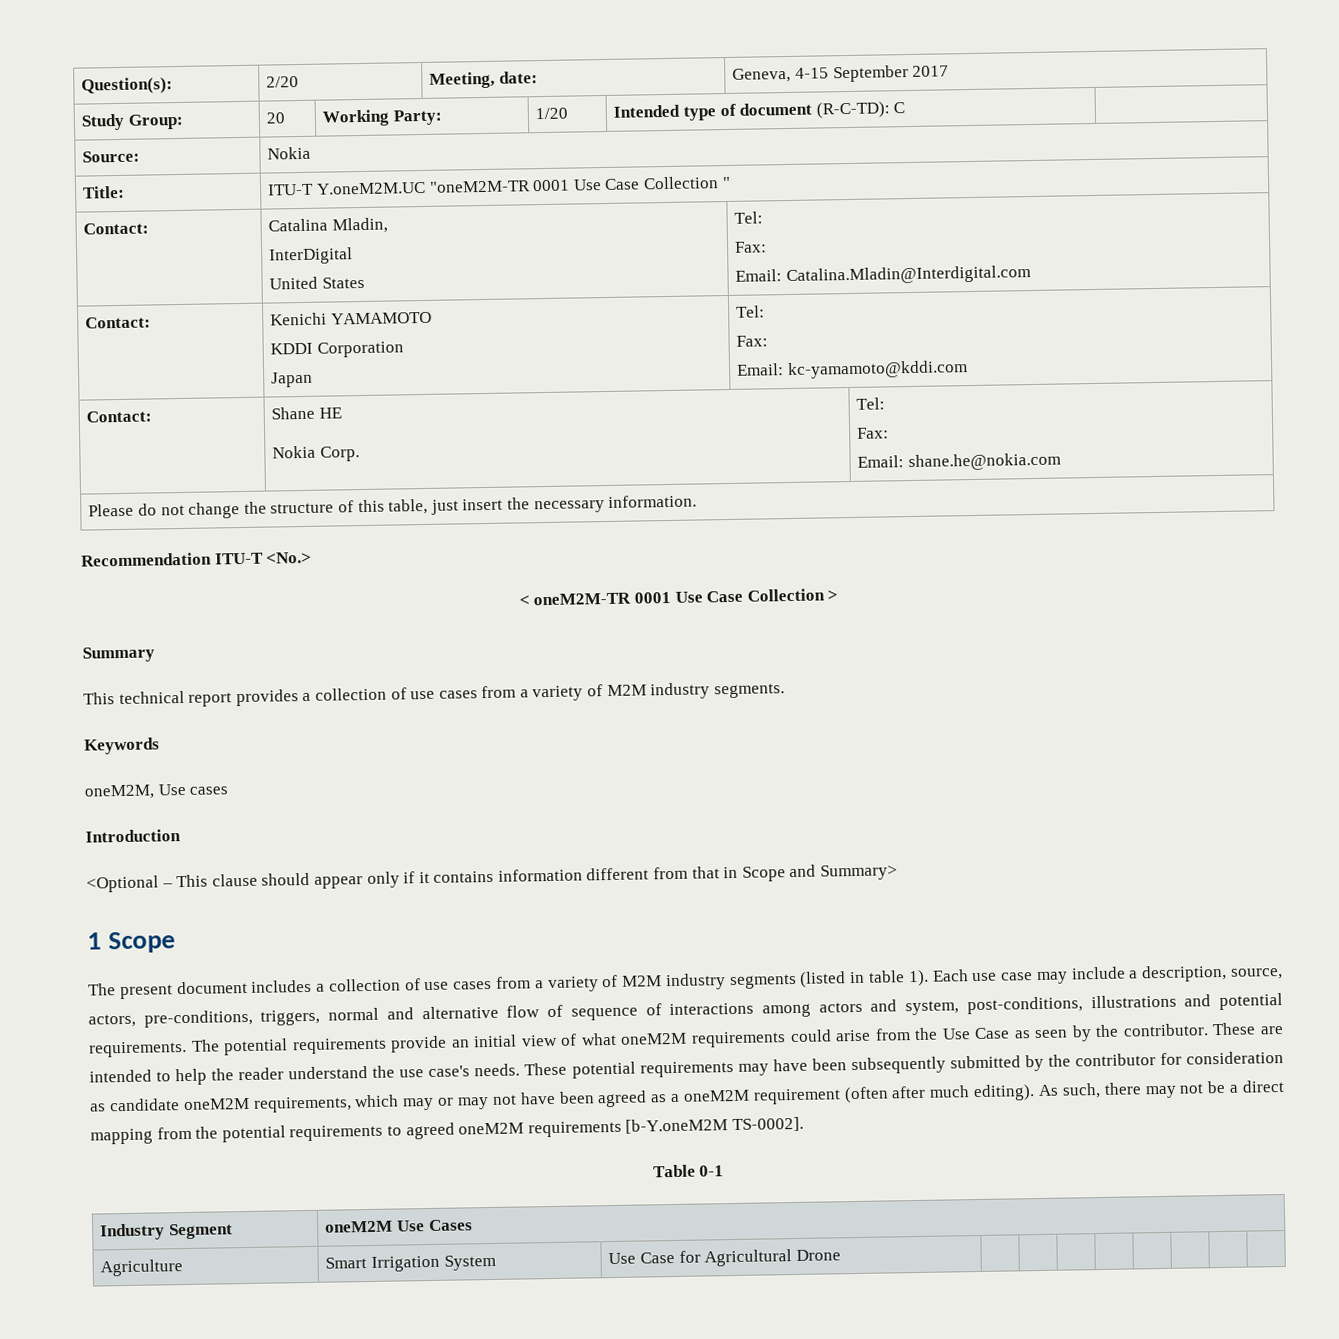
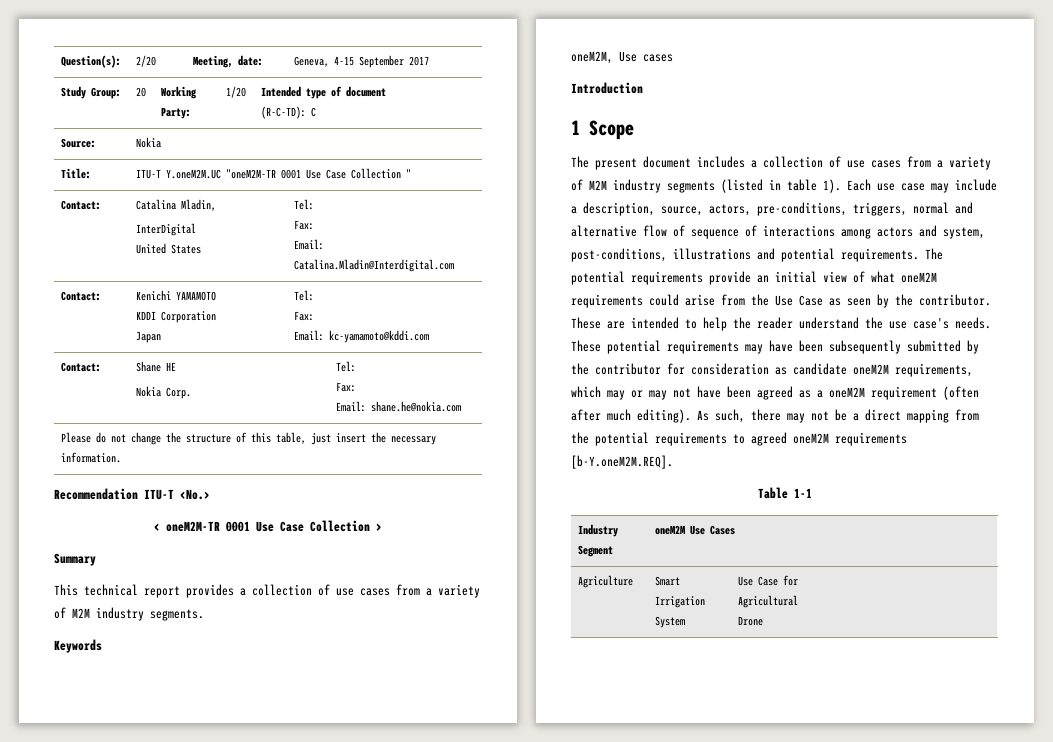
[86,864,899,893] // <Optional – This clause should appear only if it contains information different from that in Scope and Summary> -> (643, 88) none
[625,1116,804,1134] [b-Y.oneM2M TS-0002]. -> [571,455,673,469] [b-Y.oneM2M.REQ].
[699,1165,725,1177] 0-1 -> [794,488,812,498] 1-1

